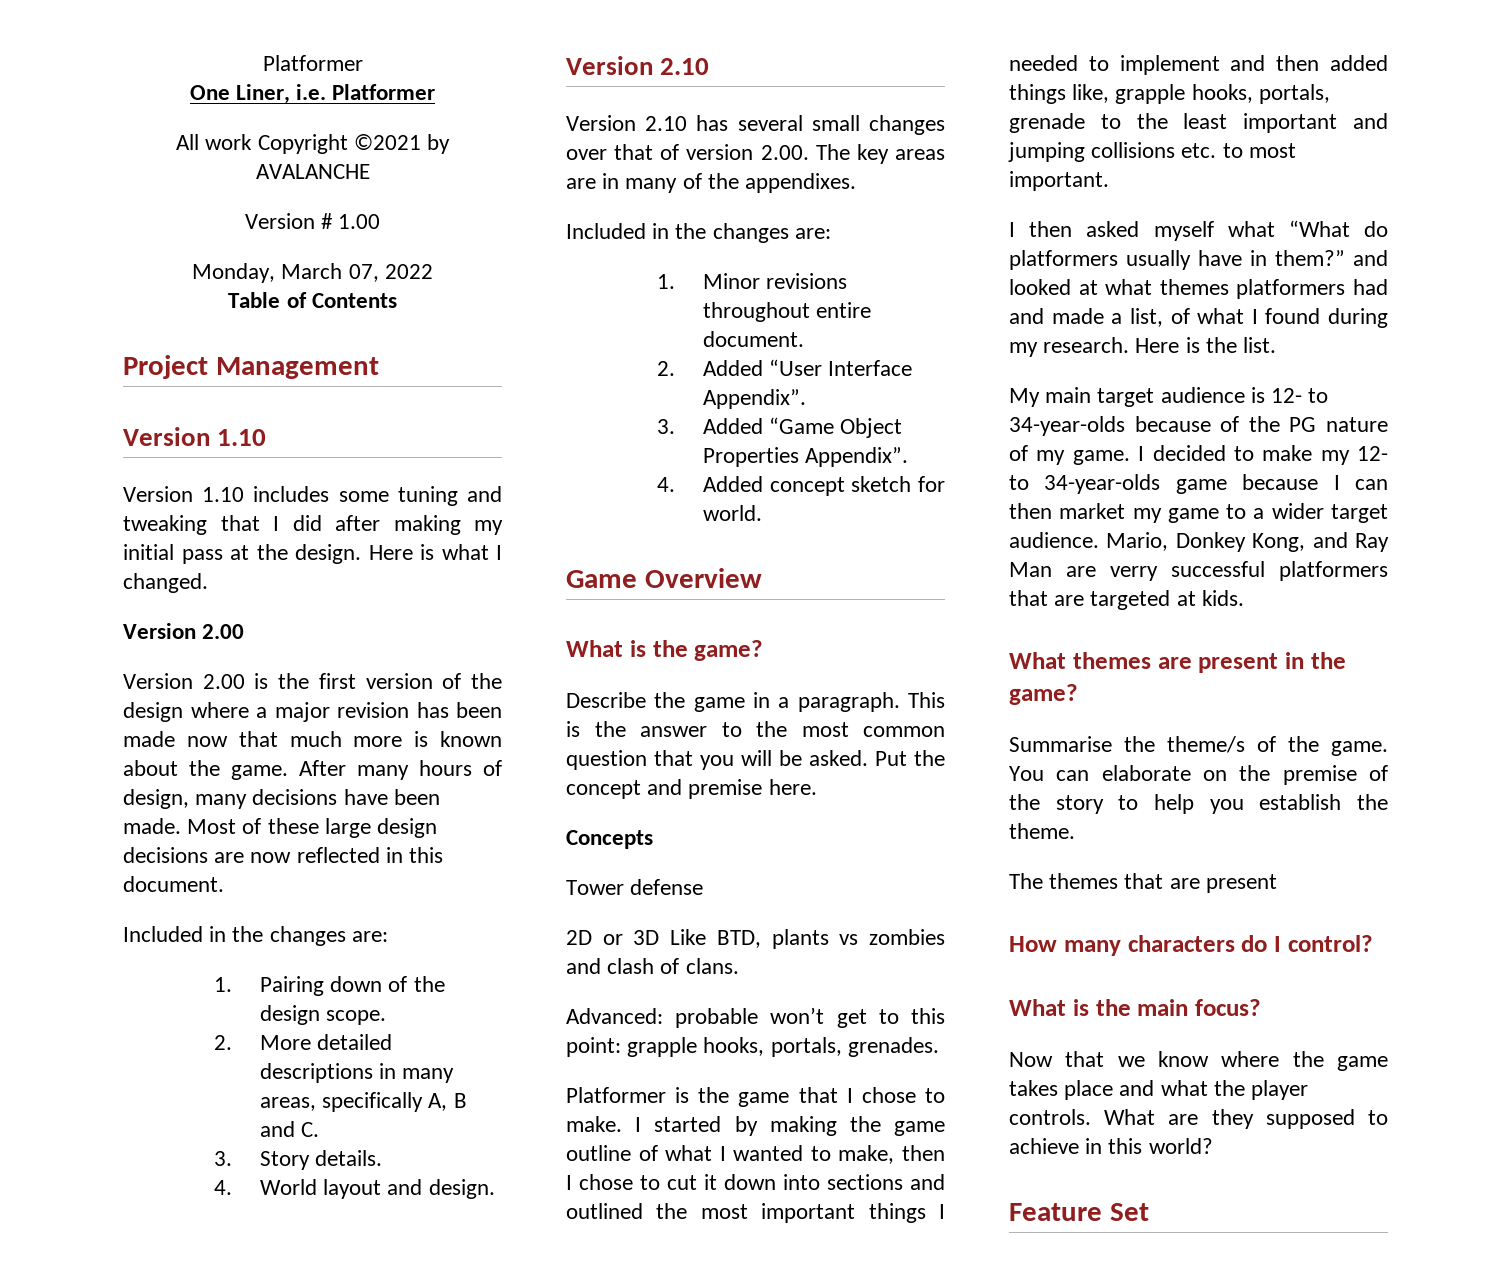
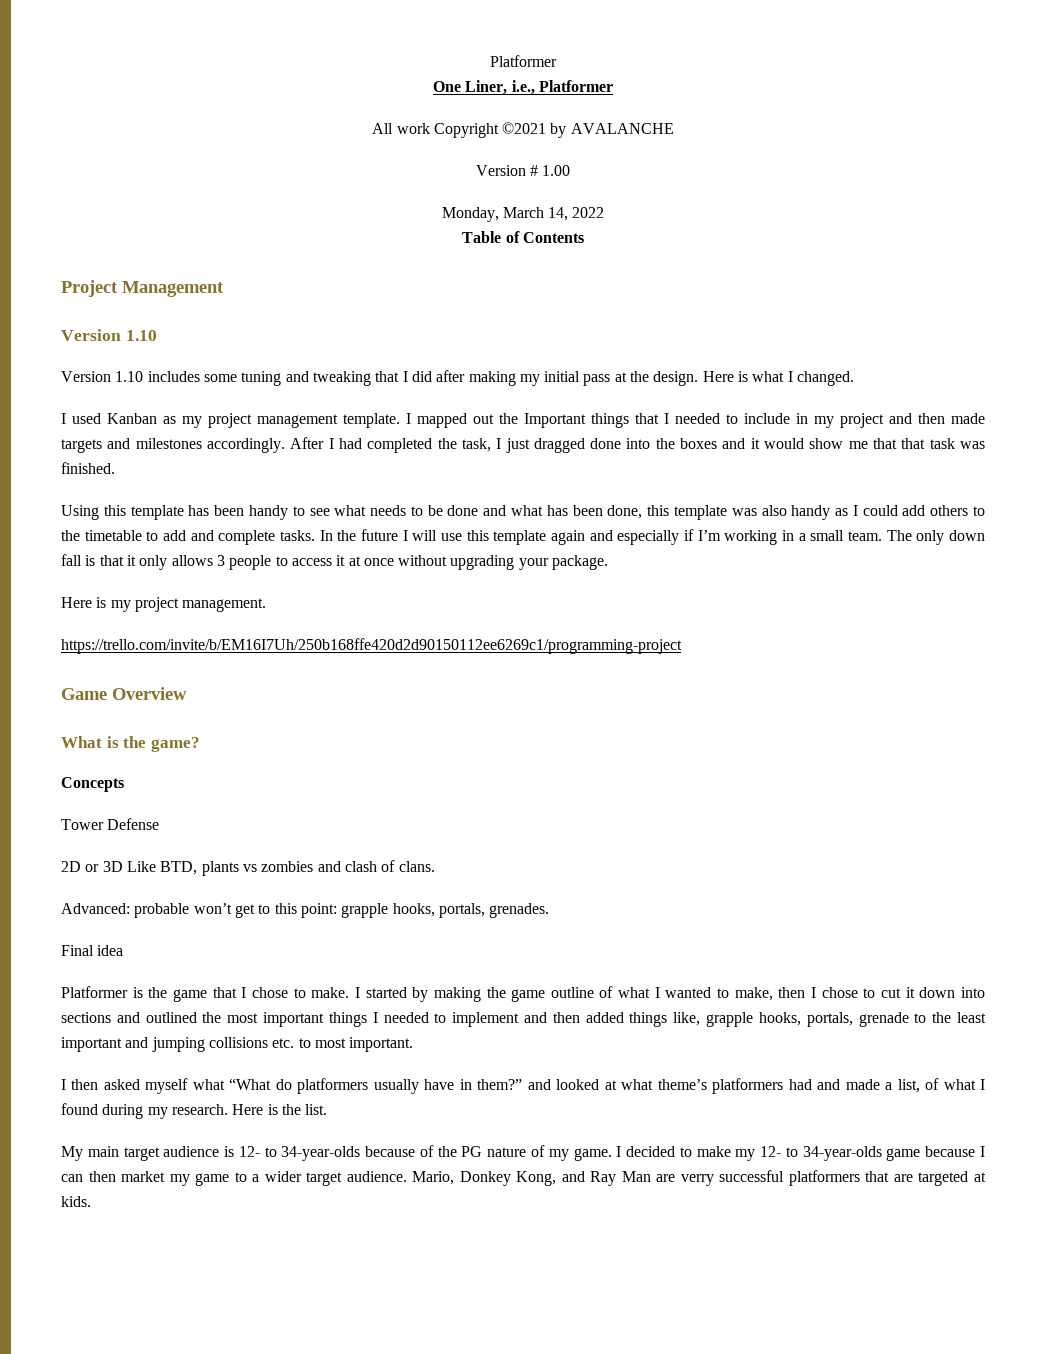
[296,84,327,100] i.e. -> [511,80,535,95] i.e.,
[348,264,379,282] 07, -> [548,207,569,221] 14,
[123,623,245,639] [123,673,502,689] [123,702,502,722] [123,731,502,747] [123,760,502,780] [123,789,440,809] [123,818,438,838] [123,847,444,863] [123,876,224,892] [123,926,388,946] [214,976,445,996] [259,1005,387,1025] [214,1034,393,1050] [259,1063,455,1083] [259,1092,467,1112] [259,1121,320,1137] [214,1150,383,1170] [214,1179,495,1199] [566,56,710,75] [566,115,945,135] [566,144,945,164] [566,173,857,193] [566,223,831,243] [657,273,848,289] [702,302,872,322] [702,331,804,347] [657,359,913,376] [702,389,806,409] [657,417,903,438] [702,447,909,467] [657,476,945,496] [702,505,762,521] Version 2.00 // Version 2.00 is the first version of the design where a major revision has been made now that much more is known about the game. After many hours of design, many decisions have been made. Most of these large design decisions are now reflected in this document. // Included in the changes are: // 1. Pairing down of the design scope. // 2. More detailed descriptions in many areas, specifically A, B and C. // 3. Story details. // 4. World layout and design. // Version 2.10 // Version 2.10 has several small changes over that of version 2.00. The key areas are in many of the appendixes. // Included in the changes are: // 1. Minor revisions throughout entire document. // 2. Added “User Interface Appendix”. // 3. Added “Game Object Properties Appendix”. // 4. Added concept sketch for world. -> [61,413,985,428] [61,437,986,453] [61,462,115,474] [61,505,986,520] [61,529,985,545] [61,554,609,570] [61,597,267,612] [61,638,682,654] I used Kanban as my project management template. I mapped out the Important things that I needed to include in my project and then made targets and milestones accordingly. After I had completed the task, I just dragged done into the boxes and it would show me that that task was finished. // Using this template has been handy to see what needs to be done and what has been done, this template was also handy as I could add others to the timetable to add and complete tasks. In the future I will use this template again and especially if I’m working in a small team. The only down fall is that it only allows 3 people to access it at once without upgrading your package. // Here is my project management. // https://trello.com/invite/b/EM16I7Uh/250b168ffe420d2d90150112ee6269c1/programming-project
[566,692,945,712] [566,721,945,737] [566,750,945,770] [566,779,817,799] // Describe the game in a paragraph. This is the answer to the most common question that you will be asked. Put the concept and premise here. -> (200, 744) none
[630,879,704,895] defense -> [107,818,160,830] Defense
(939, 1047) none -> [61,945,124,956] // Final idea
[1159,279,1229,295] themes -> [657,1079,707,1090] theme’s
[1009,652,1346,673] [1009,684,1078,705] [1009,736,1388,756] [1009,765,1388,785] [1009,794,1388,814] [1009,823,1075,839] [1009,873,1277,893] [1009,935,1373,956] [1009,999,1261,1016] [1009,1051,1388,1071] [1009,1080,1309,1100] [1009,1109,1388,1129] [1009,1138,1213,1154] [1009,1203,1149,1221] // What themes are present in the game? // Summarise the theme/s of the game. You can elaborate on the premise of the story to help you establish the theme. // The themes that are present // How many characters do I control? // What is the main focus? // Now that we know where the game takes place and what the player controls. What are they supposed to achieve in this world? // Feature Set -> (91, 1201) none

